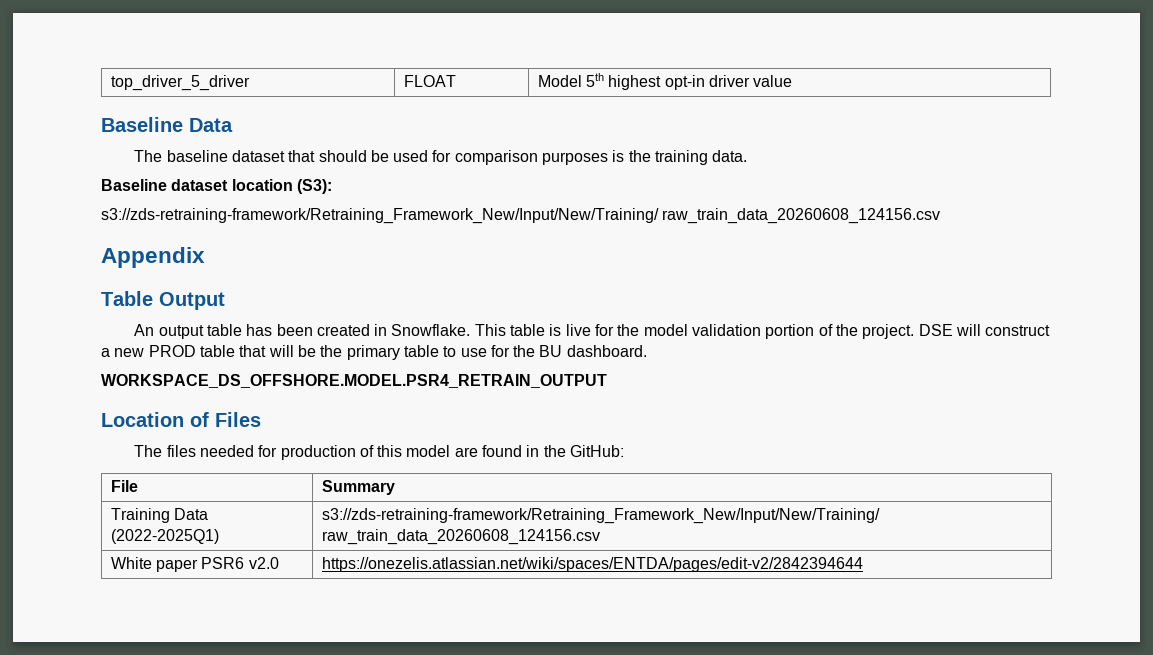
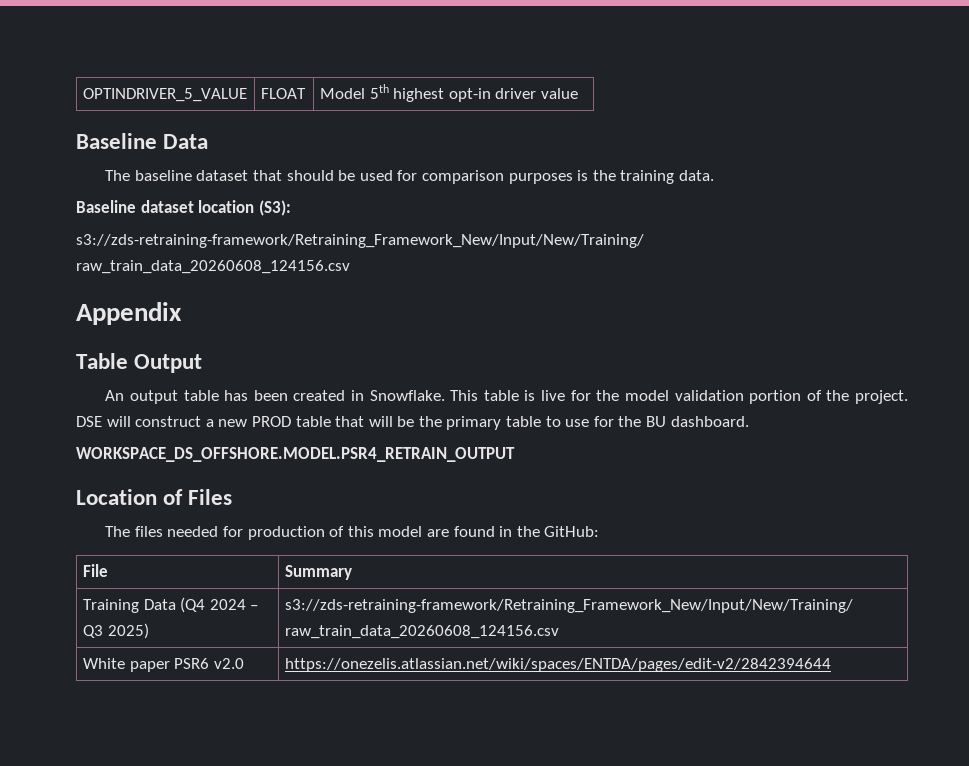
[110,75,250,91] top_driver_5_driver -> [82,88,247,102] OPTINDRIVER_5_VALUE
[110,529,219,544] (2022-2025Q1) -> [180,597,259,613] [82,623,149,639] (Q4 2024 – Q3 2025)

